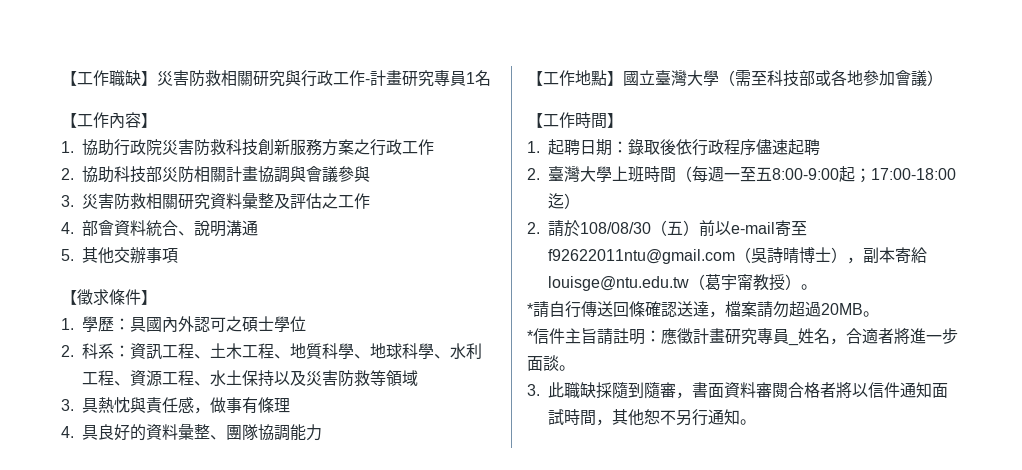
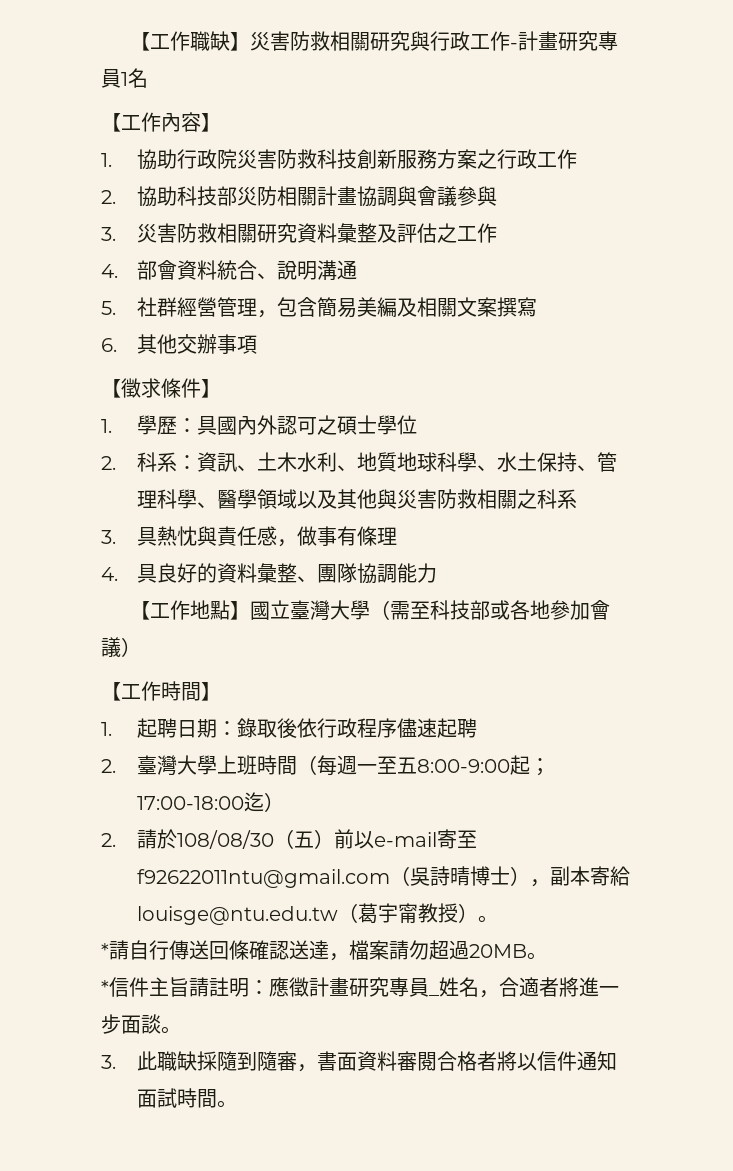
(74, 255) none -> [137,297,538,318] [101,338,117,352] 社群經營管理，包含簡易美編及相關文案撰寫 // 6.
[162,343,482,359] [82,370,418,387] 工程、土木工程、地質科學、地球科學、水利工程、資源工程、水土保持以及災害防救等領域 -> [237,452,618,472] [137,489,578,509] 、土木水利、地質地球科學、水土保持、管理科學、醫學領域以及其他與災害防救相關之科系
[596,409,740,426] ，其他恕不另行通知 -> (218, 1098) none

